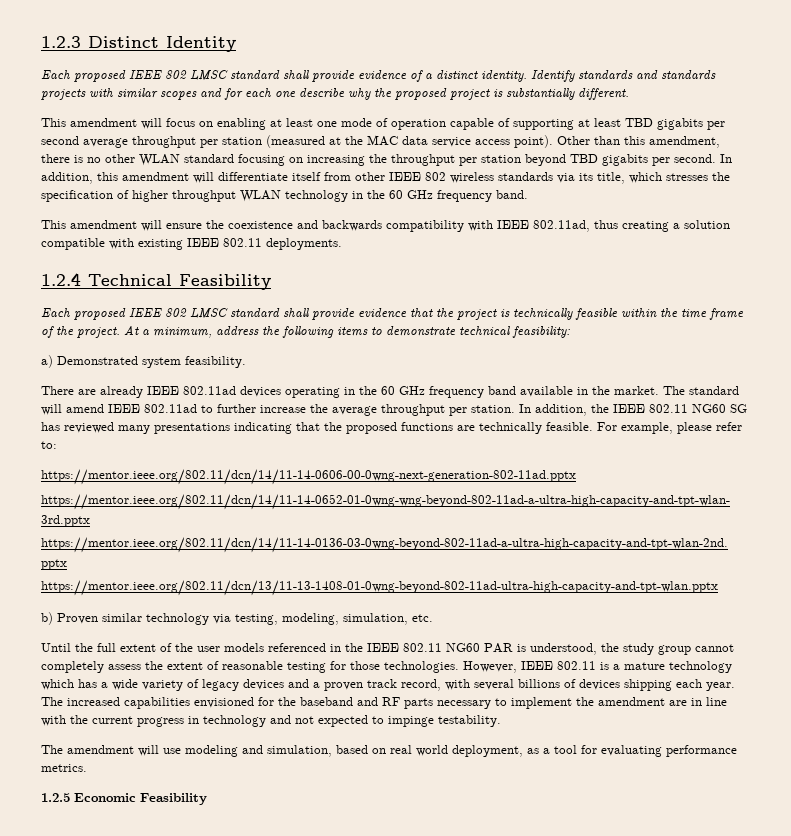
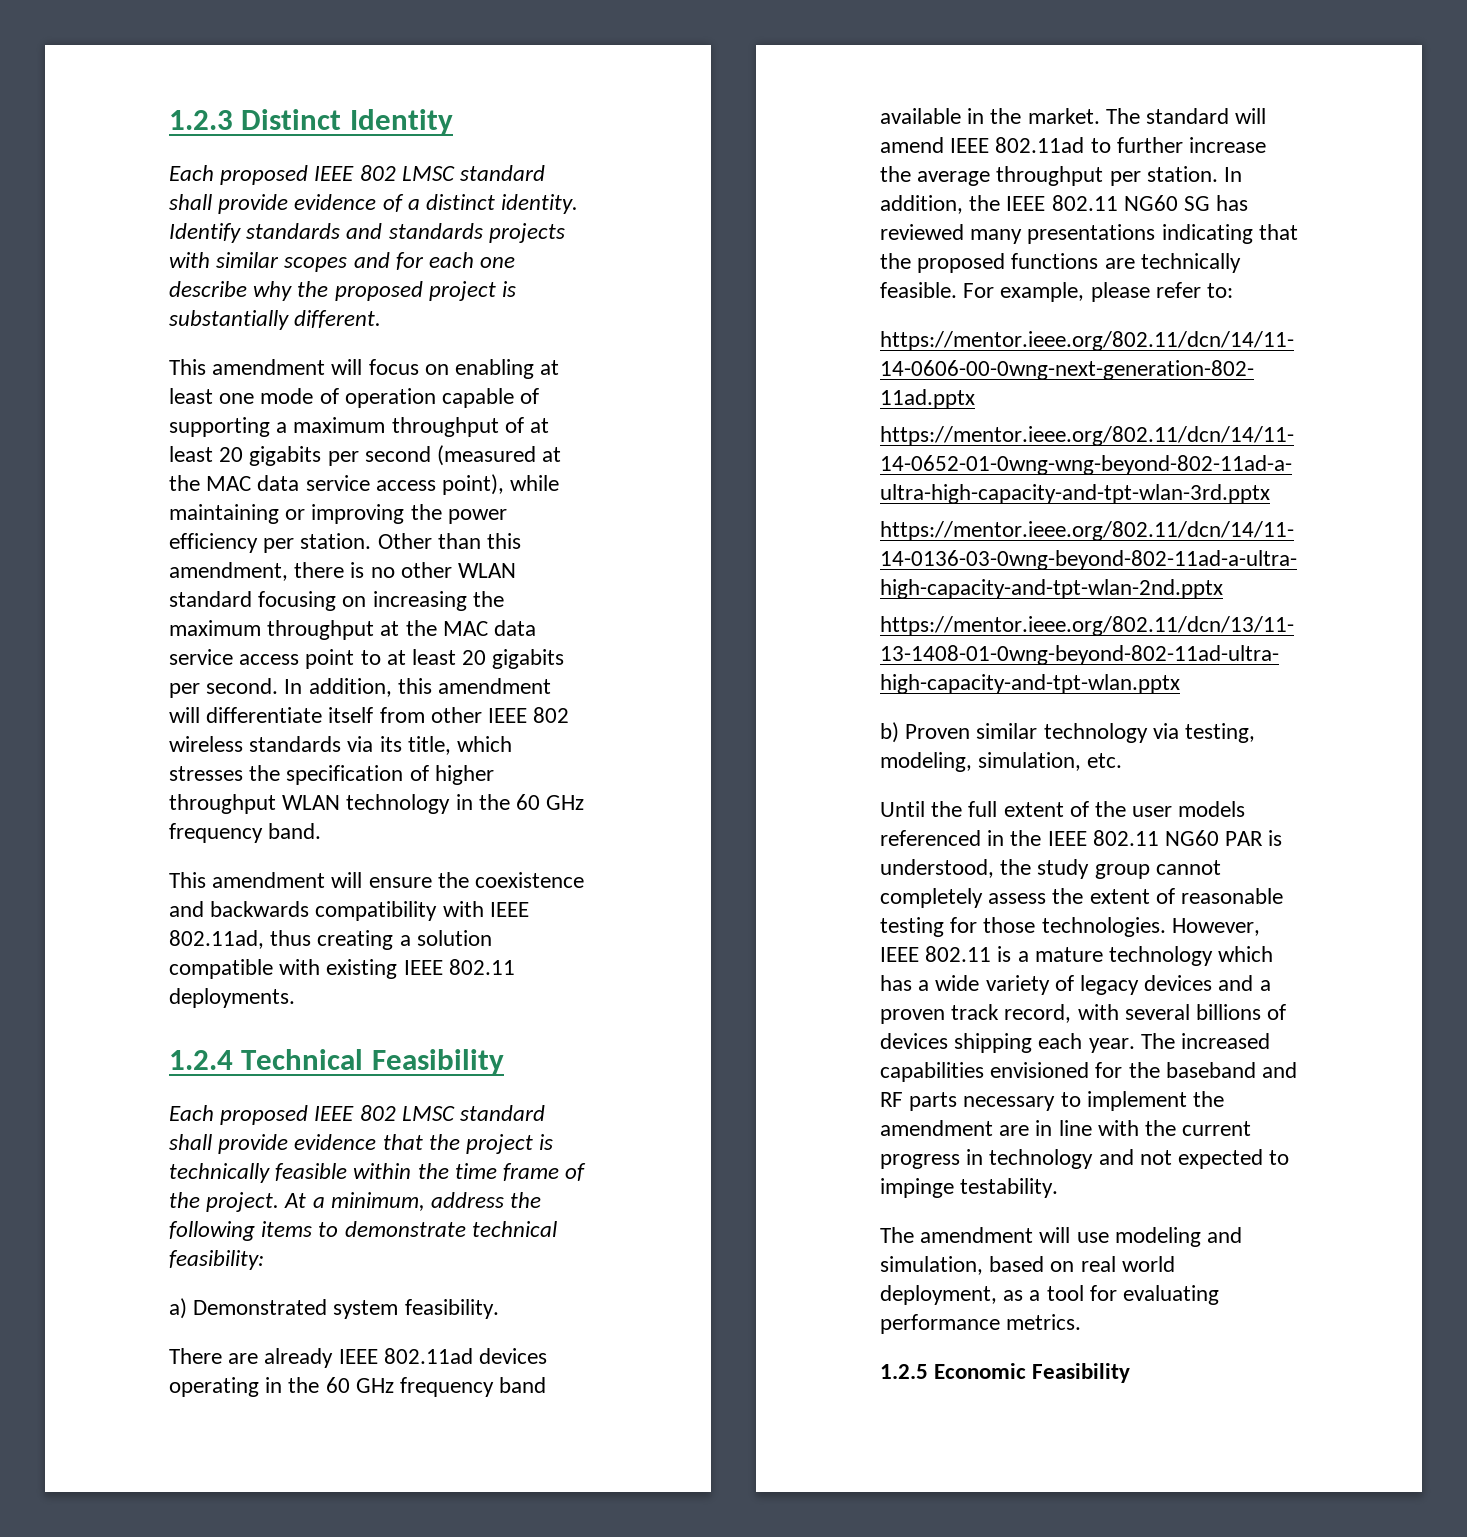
[578,118,653,127] at least TBD -> [276,417,550,437] [169,446,244,462] a maximum throughput of at least 20
[83,136,262,148] average throughput per station -> (431, 454) none
[514,135,553,148] point). -> [442,474,560,495] [169,504,507,524] [169,533,372,553] point), while maintaining or improving the power efficiency per station.
[391,154,598,166] throughput per station beyond TBD -> [169,620,537,640] [169,649,487,669] maximum throughput at the MAC data service access point to at least 20

